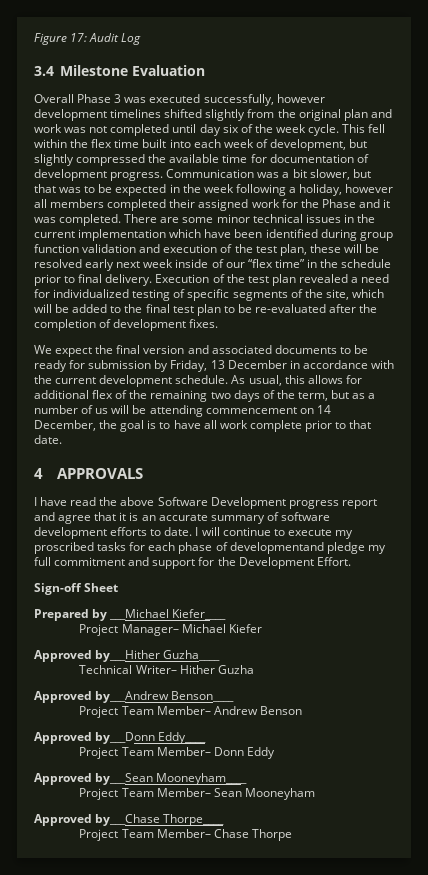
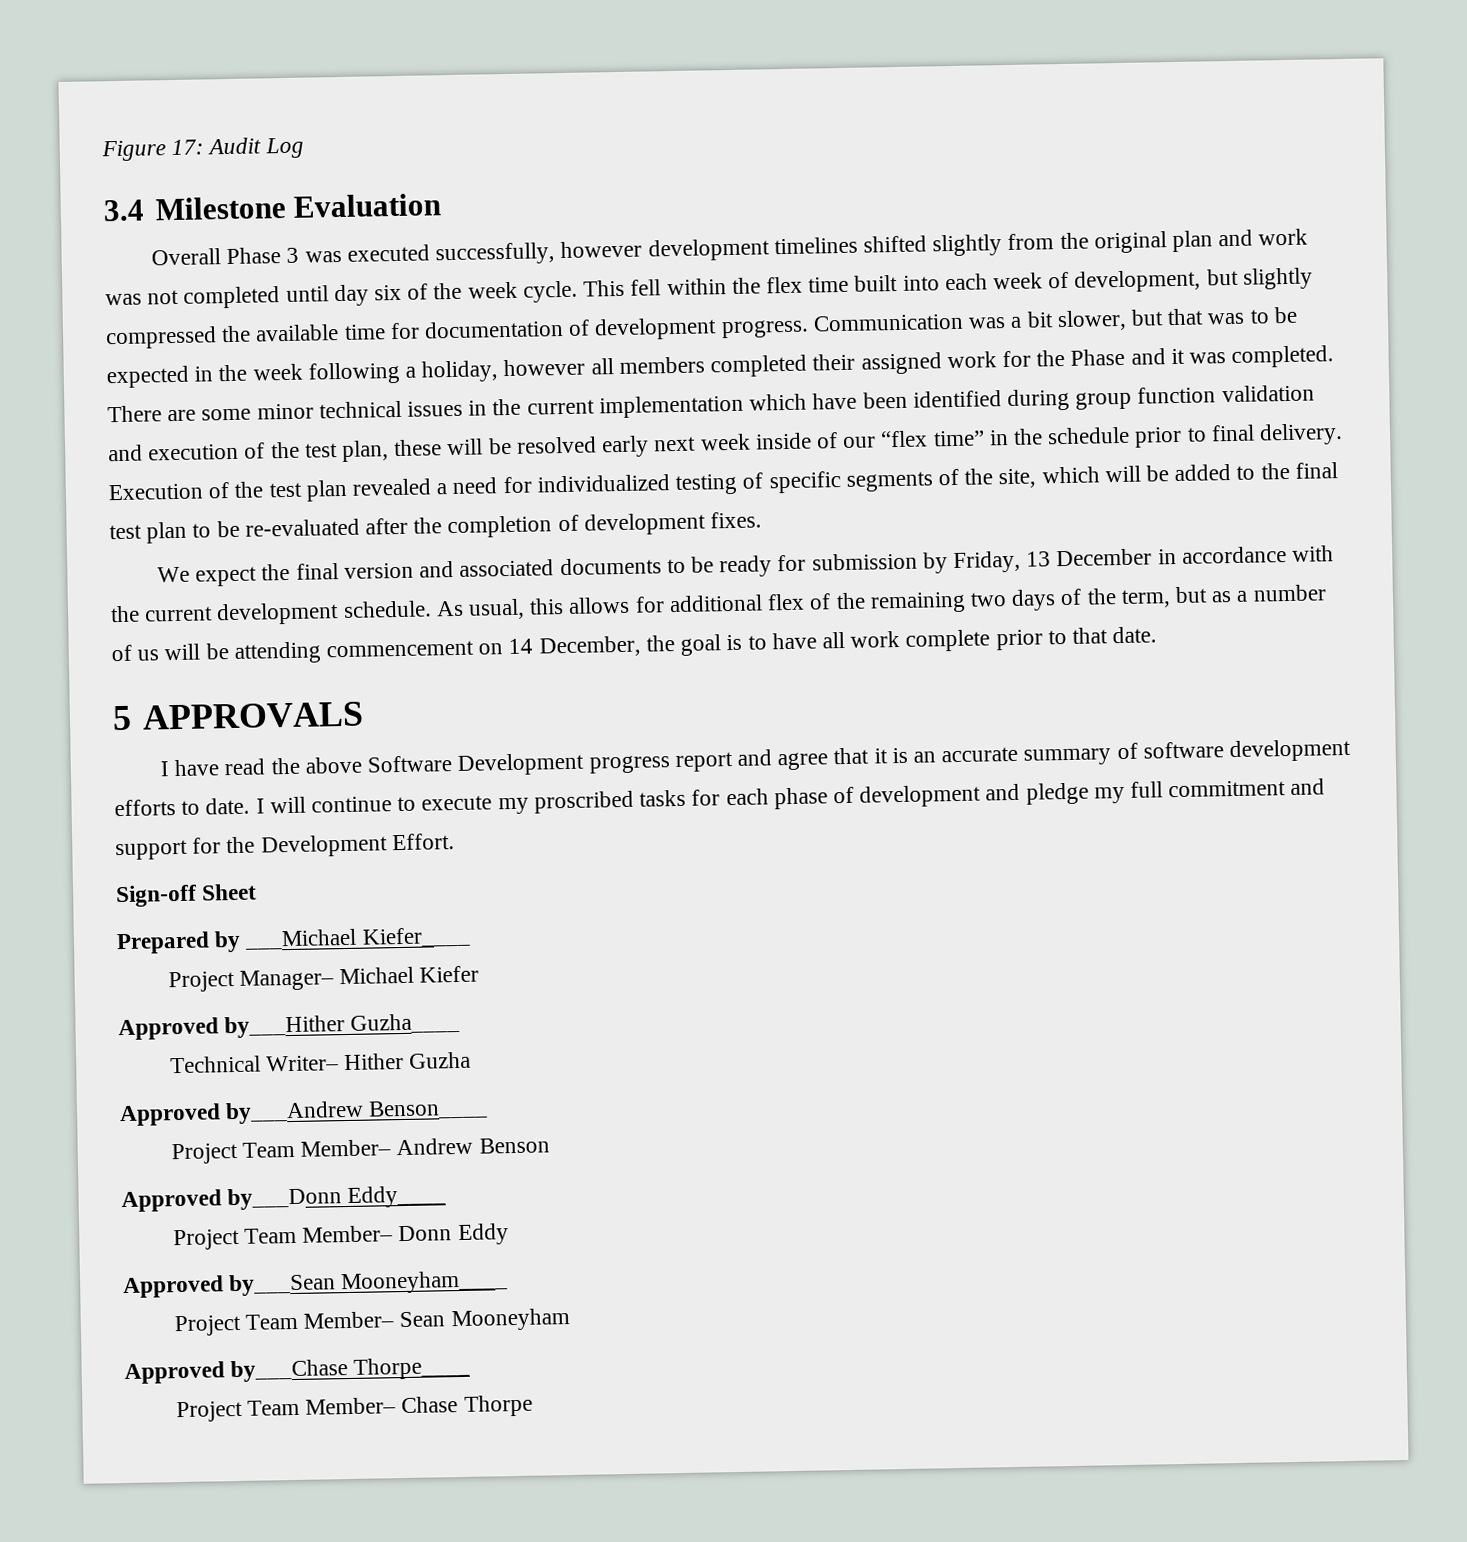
[34,468,43,479] 4 -> [112,705,132,731] 5
[229,542,324,554] developmentand -> [859,783,1021,808] development and

